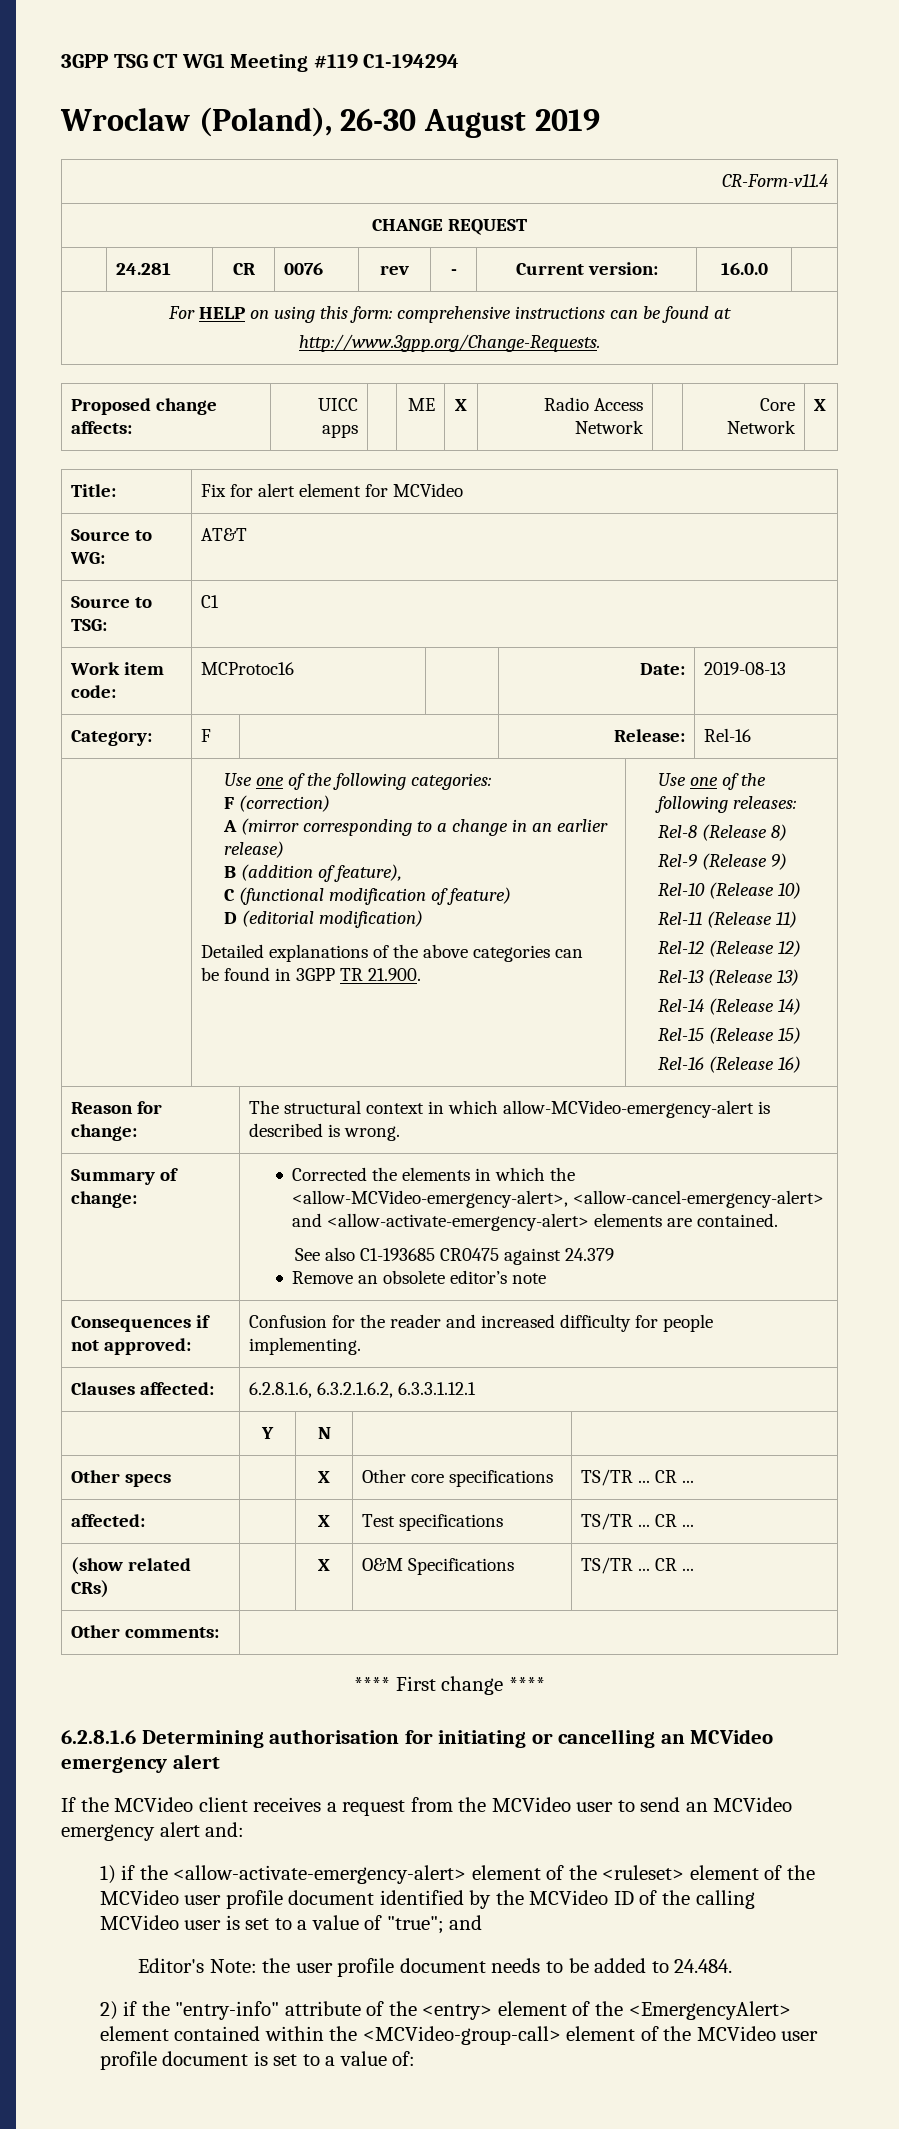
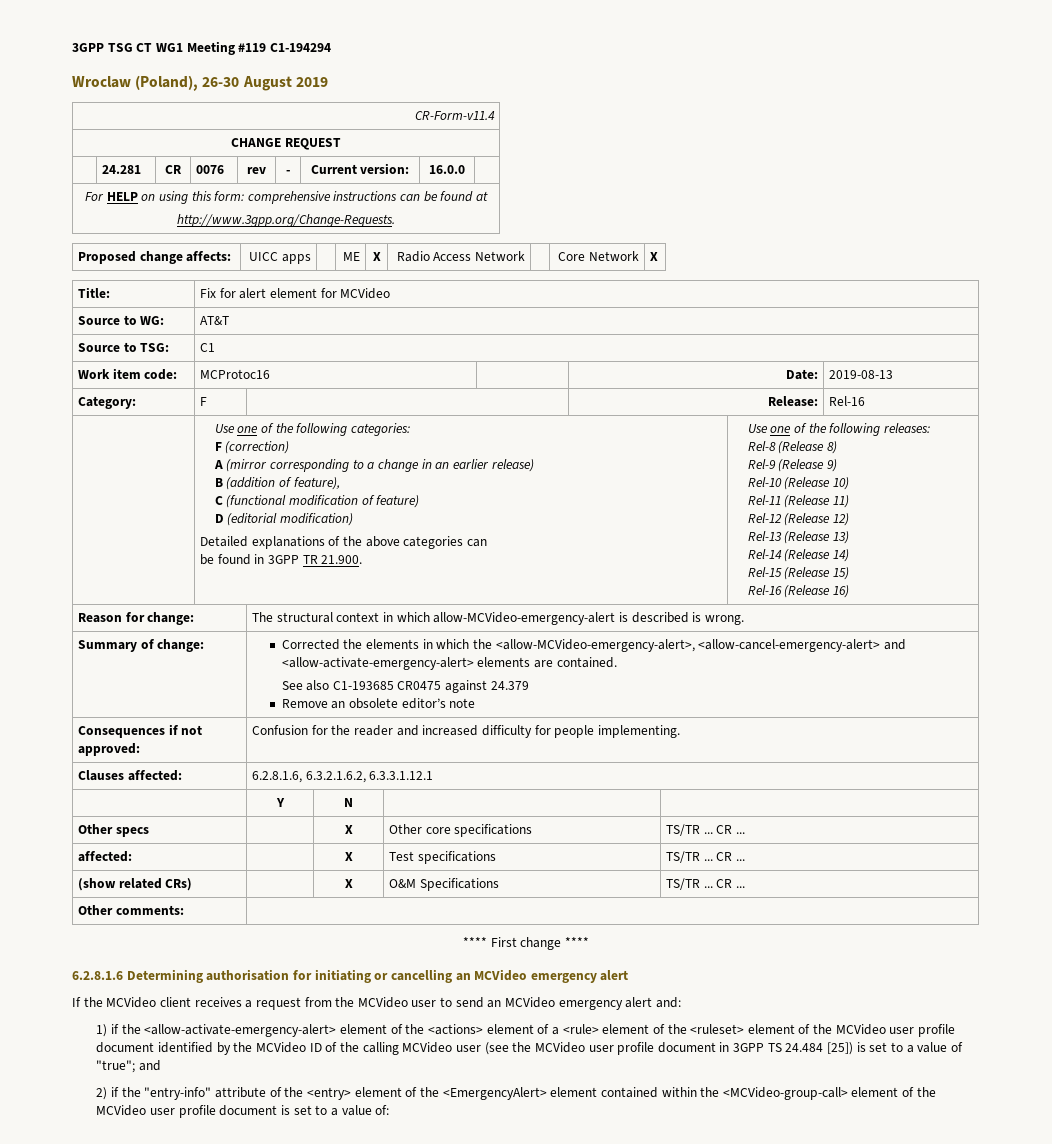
(597, 1872) none -> [427,1024,687,1035] <actions> element of a <rule> element of the
(222, 1925) none -> [484,1042,854,1055] (see the MCVideo user profile document in 3GPP TS 24.484 [25])
[138,1958,733,1977] // Editor's Note: the user profile document needs to be added to 24.484. -> (162, 1065) none

